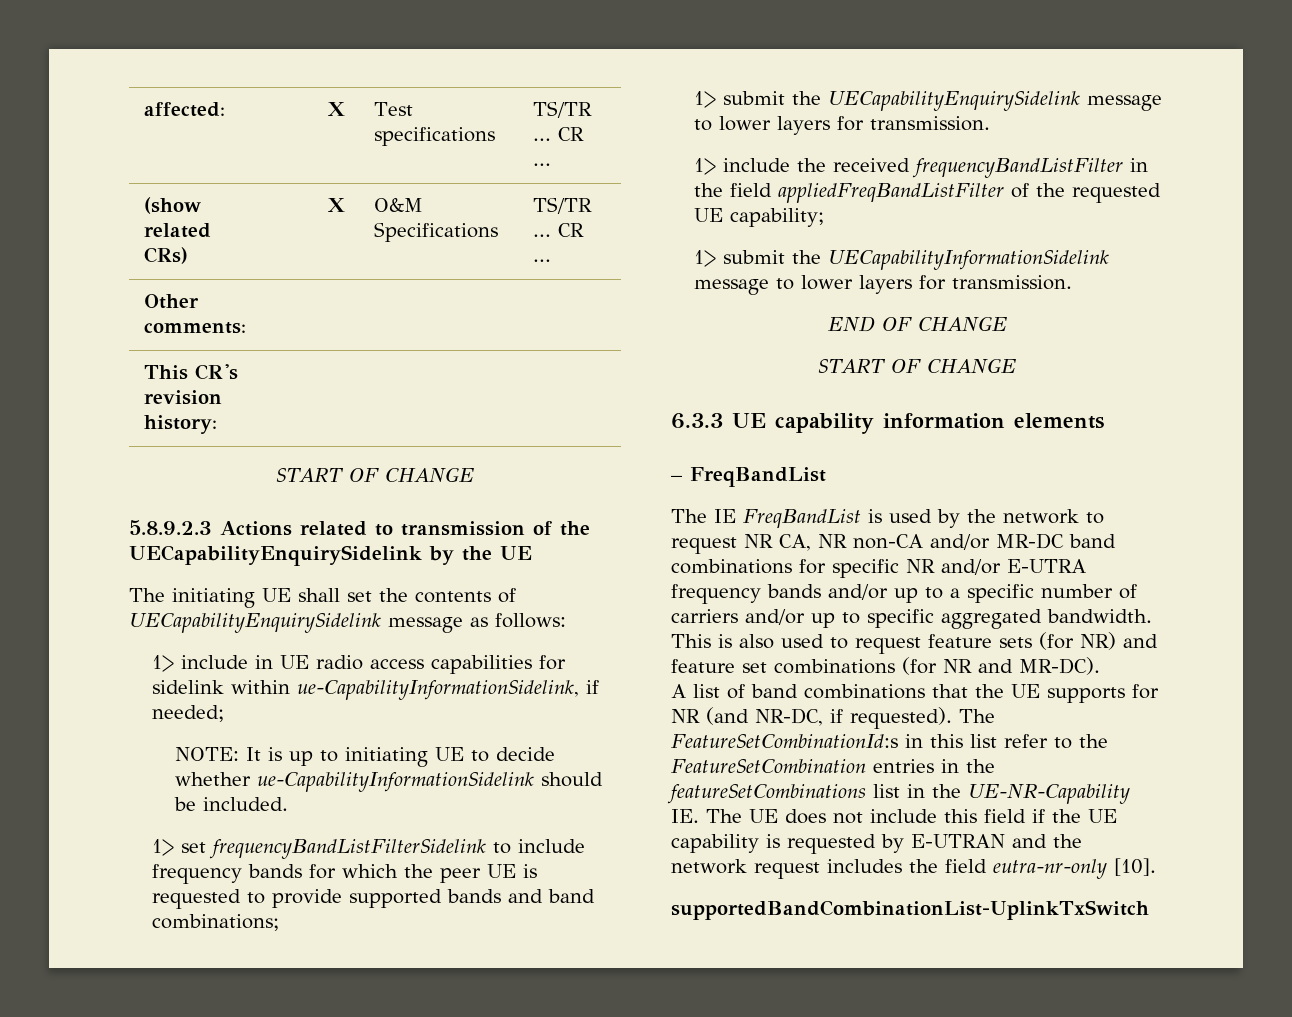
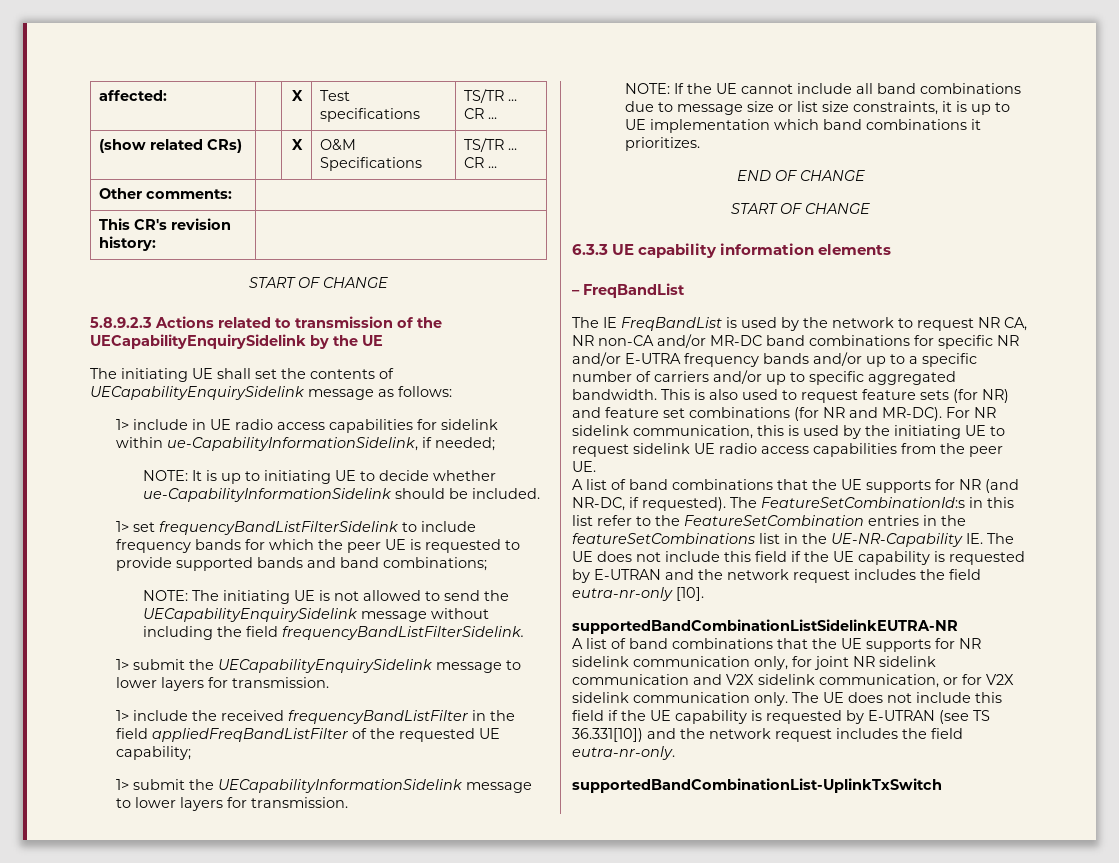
(280, 922) none -> [142,590,509,604] [142,608,489,622] [142,626,524,640] // NOTE: The initiating UE is not allowed to send the UECapabilityEnquirySidelink message without including the field frequencyBandListFilterSidelink.
(1073, 282) none -> [624,83,1021,94] [624,101,1010,115] [624,119,981,133] [624,137,700,151] // NOTE: If the UE cannot include all band combinations due to message size or list size constraints, it is up to UE implementation which band combinations it prioritizes.
(1100, 666) none -> [946,407,996,418] [572,425,1005,439] [572,443,1003,457] [572,461,596,472] For NR sidelink communication, this is used by the initiating UE to request sidelink UE radio access capabilities from the peer UE.
(1156, 867) none -> [572,619,958,634] [572,638,981,652] [572,656,936,670] [572,674,1014,688] [572,692,1002,706] [572,710,990,724] [572,728,963,742] [572,746,675,760] // supportedBandCombinationListSidelinkEUTRA-NR // A list of band combinations that the UE supports for NR sidelink communication only, for joint NR sidelink communication and V2X sidelink communication, or for V2X sidelink communication only. The UE does not include this field if the UE capability is requested by E-UTRAN (see TS 36.331[10]) and the network request includes the field eutra-nr-only.

